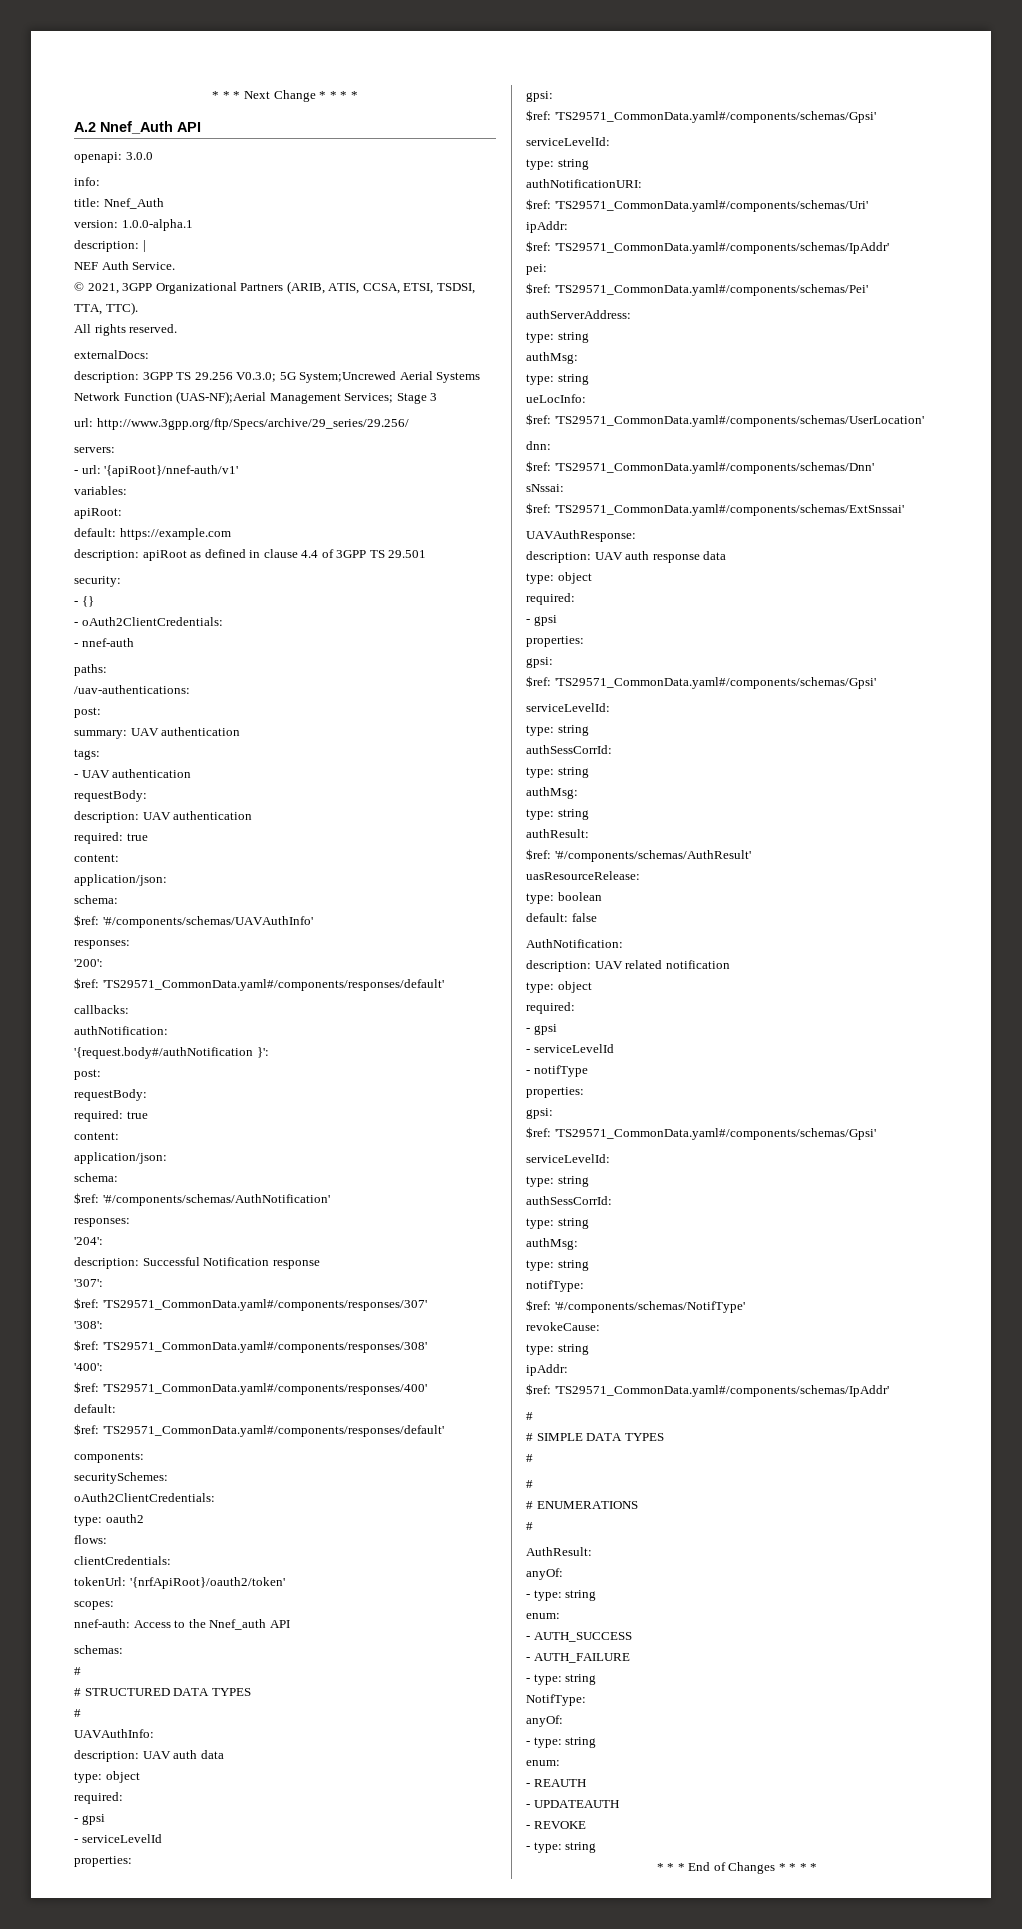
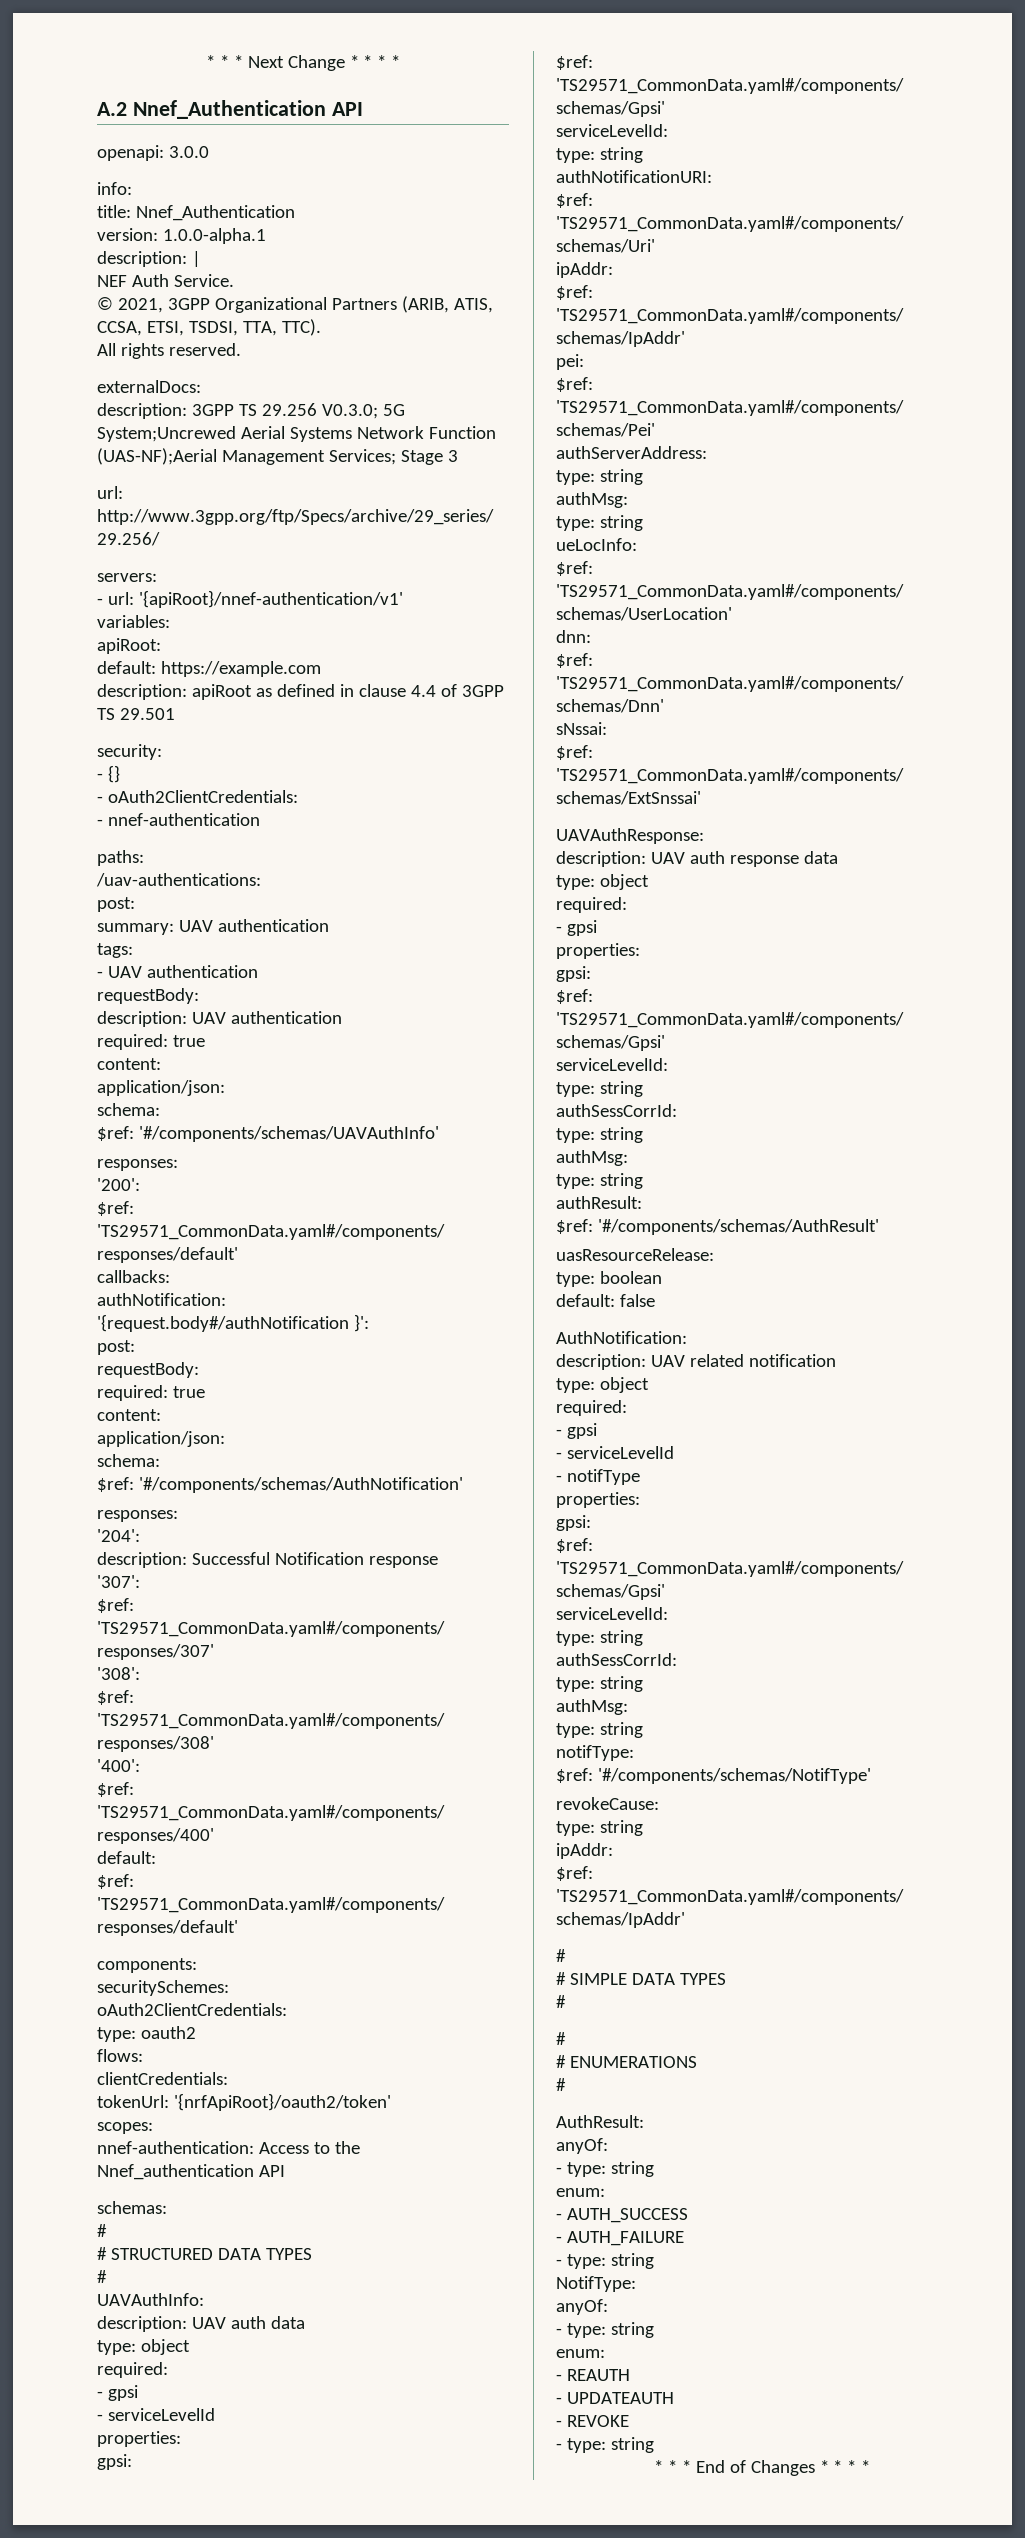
[100,121,173,134] Nnef_Auth -> [132,100,326,119] Nnef_Authentication
[103,198,164,209] Nnef_Auth -> [135,205,295,221] Nnef_Authentication
[104,465,239,477] '{apiRoot}/nnef-auth/v1' -> [138,590,403,608] '{apiRoot}/nnef-authentication/v1'
[81,638,134,647] nnef-auth -> [107,813,260,826] nnef-authentication
[74,1619,130,1628] nnef-auth: -> [97,2141,254,2154] nnef-authentication:
[209,1619,267,1630] Nnef_auth -> [97,2164,254,2180] Nnef_authentication

